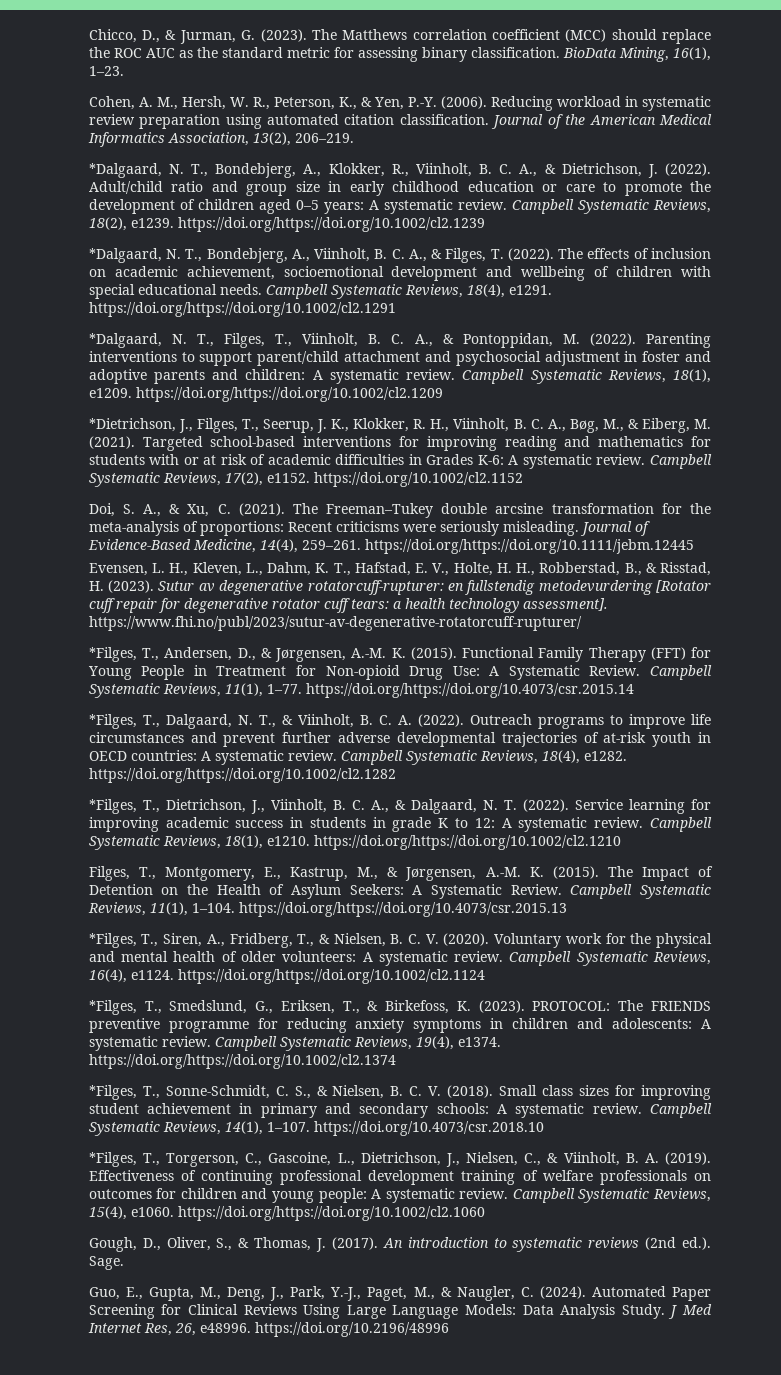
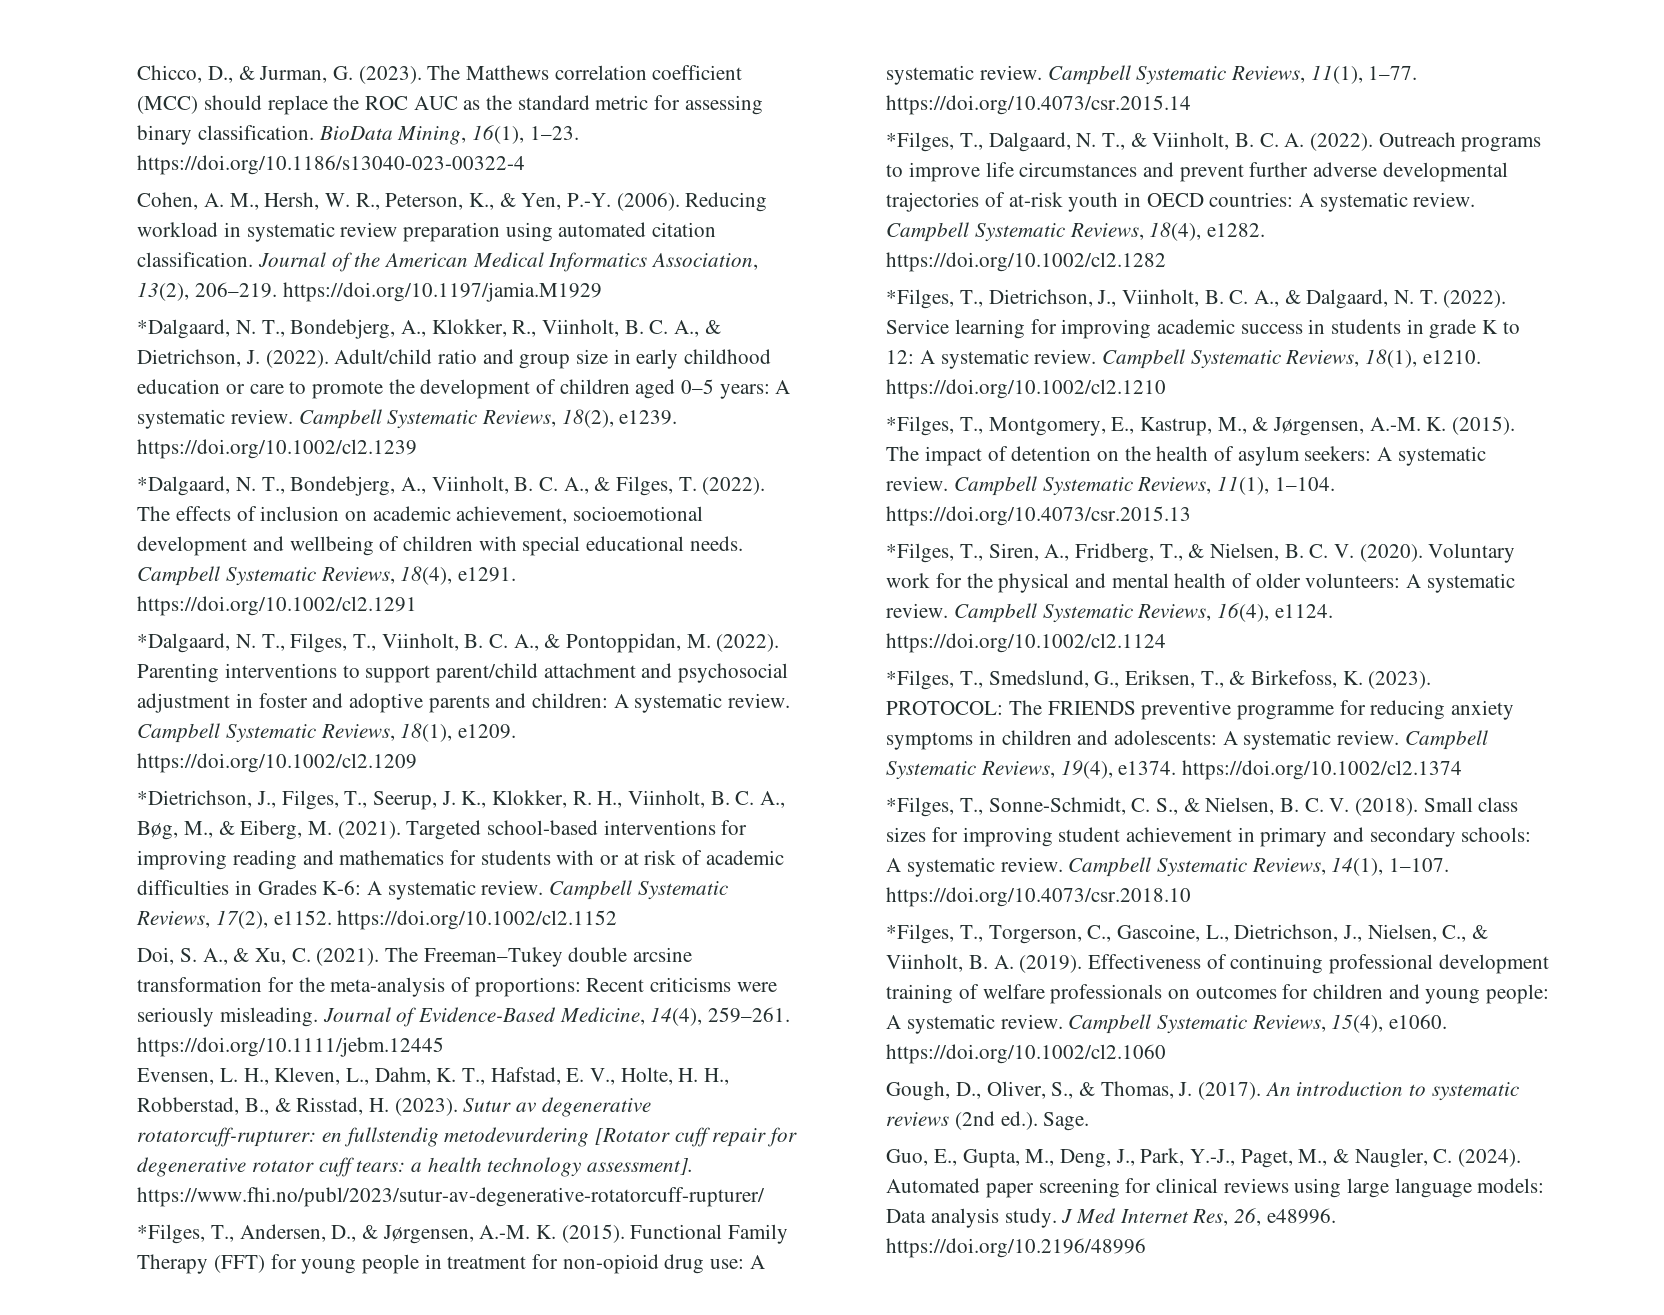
(124, 71) none -> [137,155,526,175] https://doi.org/10.1186/s13040-023-00322-4
(354, 138) none -> [282,282,602,302] https://doi.org/10.1197/jamia.M1929
[177,217,485,232] https://doi.org/https://doi.org/10.1002/cl2.1239 -> [137,439,418,459] https://doi.org/10.1002/cl2.1239
[88,302,396,317] https://doi.org/https://doi.org/10.1002/cl2.1291 -> [137,596,418,616] https://doi.org/10.1002/cl2.1291
[135,387,443,402] https://doi.org/https://doi.org/10.1002/cl2.1209 -> [137,753,418,773] https://doi.org/10.1002/cl2.1209
[364,539,694,554] https://doi.org/https://doi.org/10.1111/jebm.12445 -> [137,1037,445,1057] https://doi.org/10.1111/jebm.12445
[87,665,641,680] Young People in Treatment for Non-opioid Drug Use: A Systematic Review. -> [301,1254,765,1274] [886,65,1043,85] young people in treatment for non-opioid drug use: A systematic review.
[305,683,634,698] https://doi.org/https://doi.org/10.4073/csr.2015.14 -> [886,95,1192,115] https://doi.org/10.4073/csr.2015.14
[88,768,396,783] https://doi.org/https://doi.org/10.1002/cl2.1282 -> [886,252,1167,272] https://doi.org/10.1002/cl2.1282
[313,835,621,850] [88,866,130,881] https://doi.org/https://doi.org/10.1002/cl2.1210 // Filges, -> [886,379,1167,399] [886,416,955,436] https://doi.org/10.1002/cl2.1210 // *Filges,
[641,866,713,881] [88,884,562,899] Impact of Detention on the Health of Asylum Seekers: A Systematic Review. -> [925,446,1486,466] [886,476,949,491] impact of detention on the health of asylum seekers: A systematic review.
[238,902,567,917] https://doi.org/https://doi.org/10.4073/csr.2015.13 -> [886,506,1192,526] https://doi.org/10.4073/csr.2015.13
[177,969,485,984] https://doi.org/https://doi.org/10.1002/cl2.1124 -> [886,633,1167,653] https://doi.org/10.1002/cl2.1124
[88,1054,396,1069] https://doi.org/https://doi.org/10.1002/cl2.1374 -> [1182,760,1463,780] https://doi.org/10.1002/cl2.1374
[177,1206,485,1221] https://doi.org/https://doi.org/10.1002/cl2.1060 -> [886,1044,1167,1064] https://doi.org/10.1002/cl2.1060
[672,1287,711,1301] [88,1304,665,1319] Paper Screening for Clinical Reviews Using Large Language Models: Data Analysis Study. -> [986,1178,1545,1198] [886,1208,1057,1228] paper screening for clinical reviews using large language models: Data analysis study.

